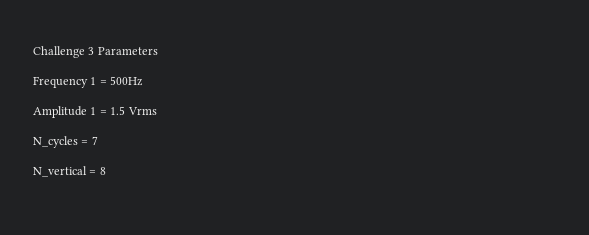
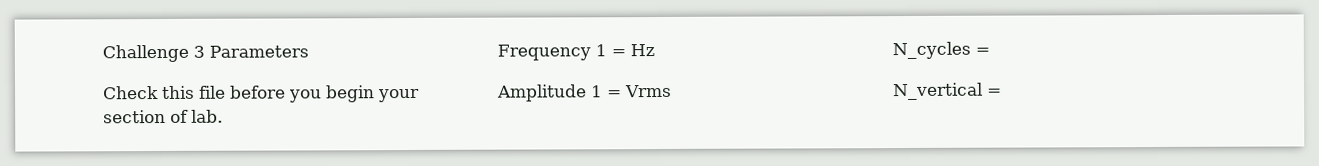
(158, 51) none -> [103,85,420,103] [103,109,223,124] // Check this file before you begin your section of lab.
[110,76,144,86] 500Hz -> [630,44,655,57] Hz
[110,106,126,115] 1.5 -> (622, 94) none
[91,136,98,145] 7 -> (990, 51) none
[99,167,106,175] 8 -> (1002, 92) none

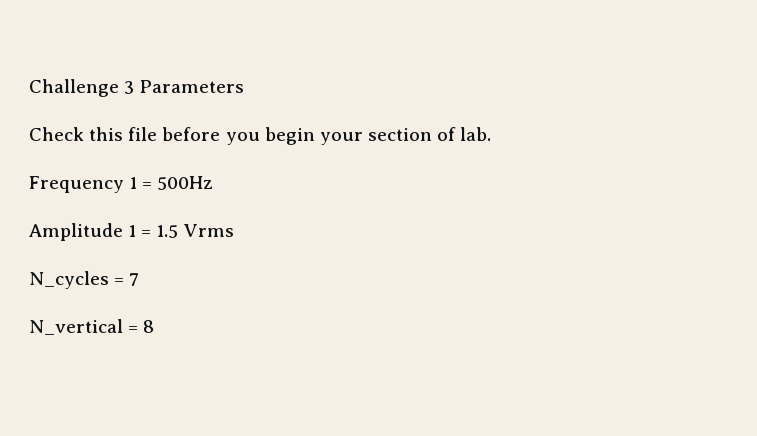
[630,44,655,57] Hz -> [157,176,214,190] 500Hz
(622, 94) none -> [156,225,179,238] 1.5
(990, 51) none -> [129,273,140,286] 7
(1002, 92) none -> [143,320,155,333] 8

